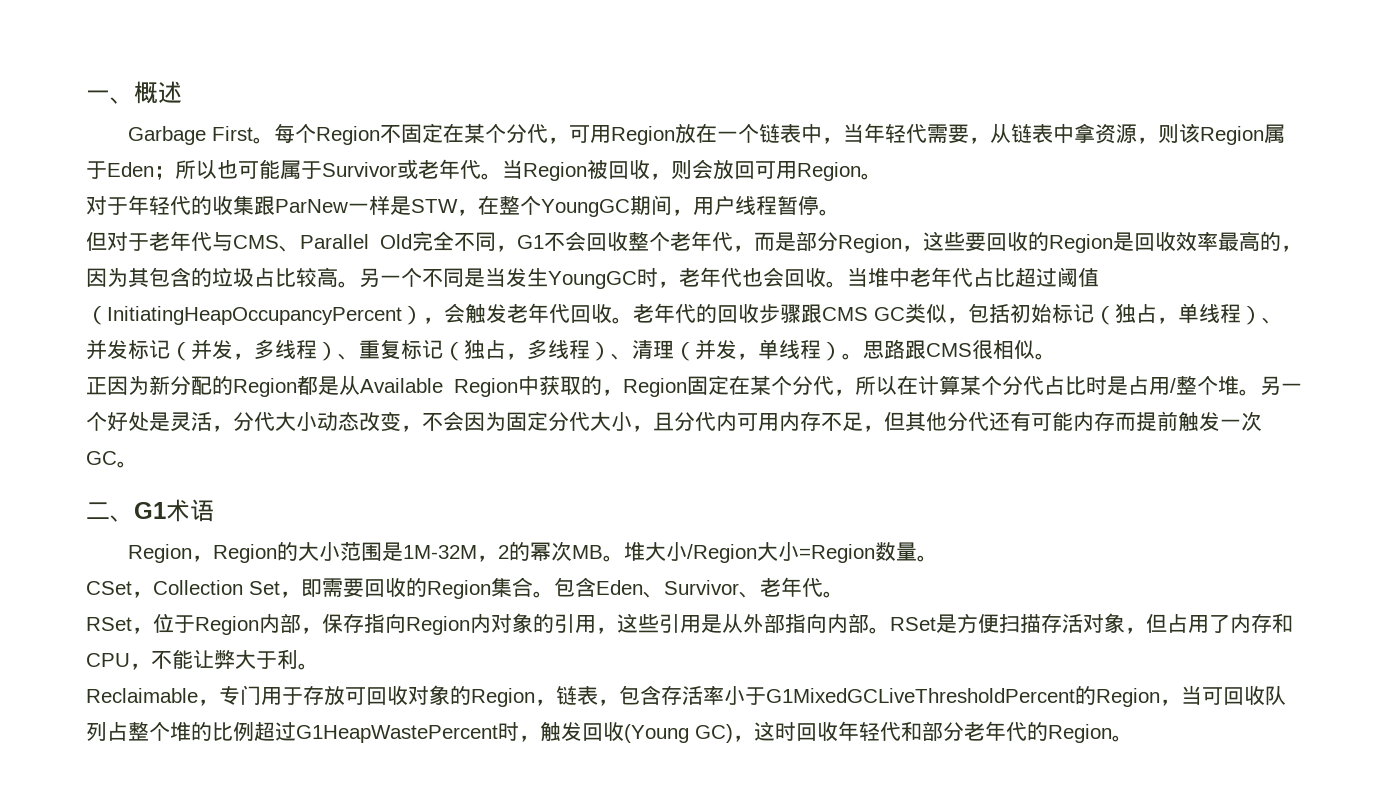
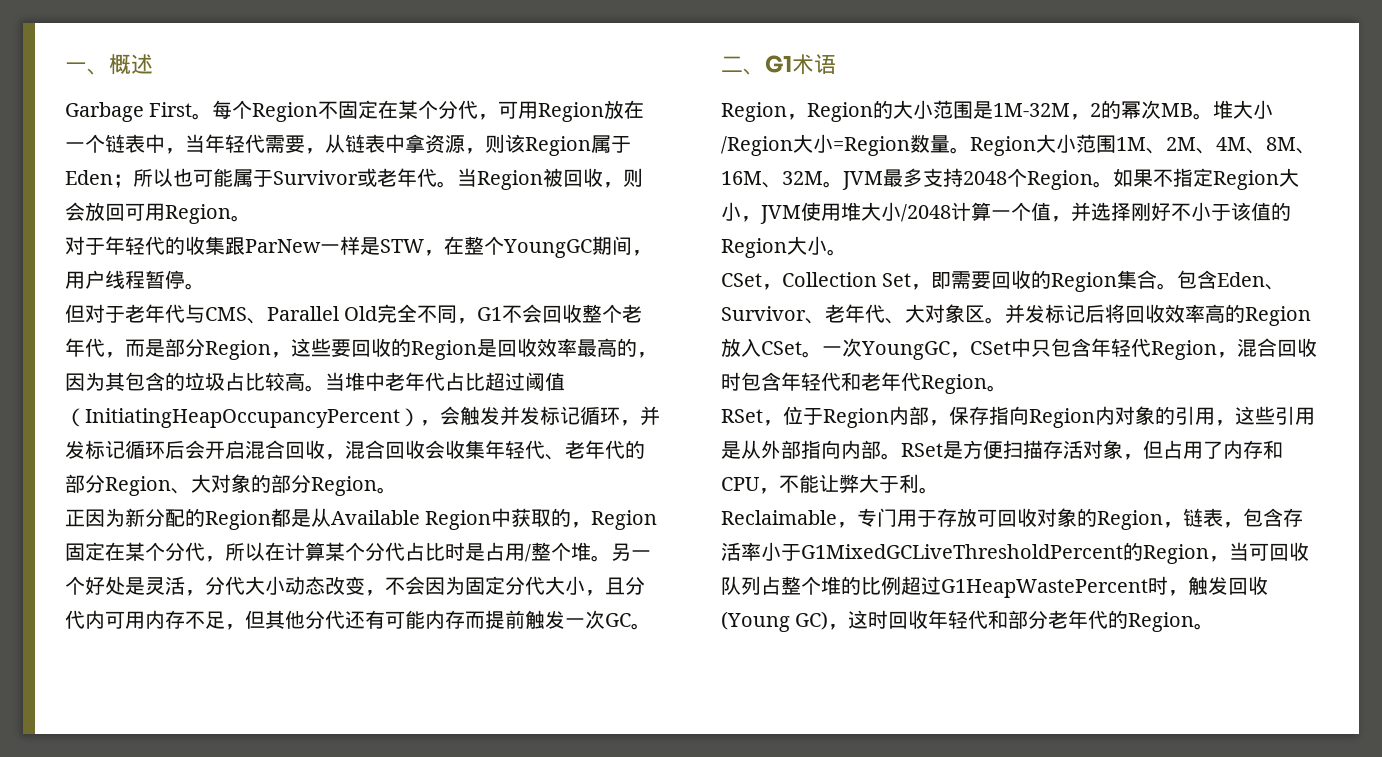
[359,267,847,289] 另一个不同是当发生YoungGC时，老年代也会回收。 -> (325, 388) none
[507,303,1283,325] [86,339,1035,361] 老年代回收。老年代的回收步骤跟CMS GC类似，包括初始标记（独占，单线程）、并发标记（并发，多线程）、重复标记（独占，多线程）、清理（并发，单线程）。思路跟CMS很相似 -> [500,406,660,426] [65,440,645,460] [65,474,377,496] 并发标记循环，并发标记循环后会开启混合回收，混合回收会收集年轻代、老年代的部分Region、大对象的部分Region
(939, 558) none -> [970,134,1316,156] [721,168,1299,190] [721,202,1291,224] [721,236,847,258] Region大小范围1M、2M、4M、8M、16M、32M。JVM最多支持2048个Region。如果不指定Region大小，JVM使用堆大小/2048计算一个值，并选择刚好不小于该值的Region大小。
(823, 587) none -> [885,304,1311,326] [721,338,1317,360] [721,372,987,394] 、大对象区。并发标记后将回收效率高的Region放入CSet。一次YoungGC，CSet中只包含年轻代Region，混合回收时包含年轻代和老年代Region

